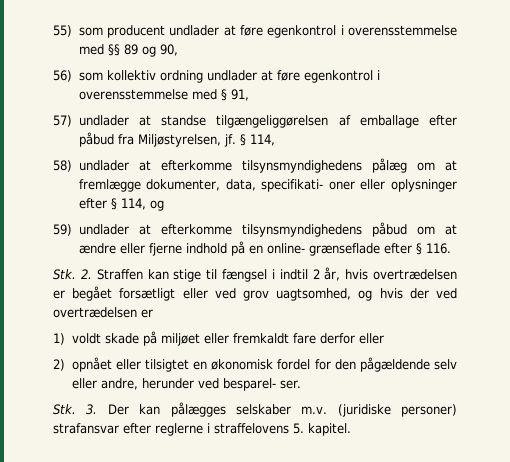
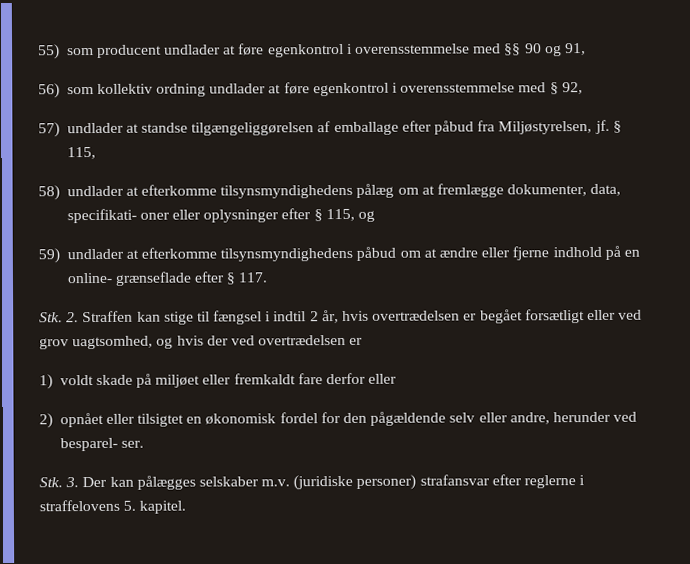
[123,44,178,57] 89 og 90, -> [524,43,586,57] 90 og 91,
[230,89,249,101] 91, -> [561,82,583,95] 92,
[249,134,275,146] 114, -> [66,147,96,160] 115,
[120,198,146,210] 114, -> [325,208,355,222] 115,
[425,243,451,254] 116. -> [238,272,269,283] 117.

